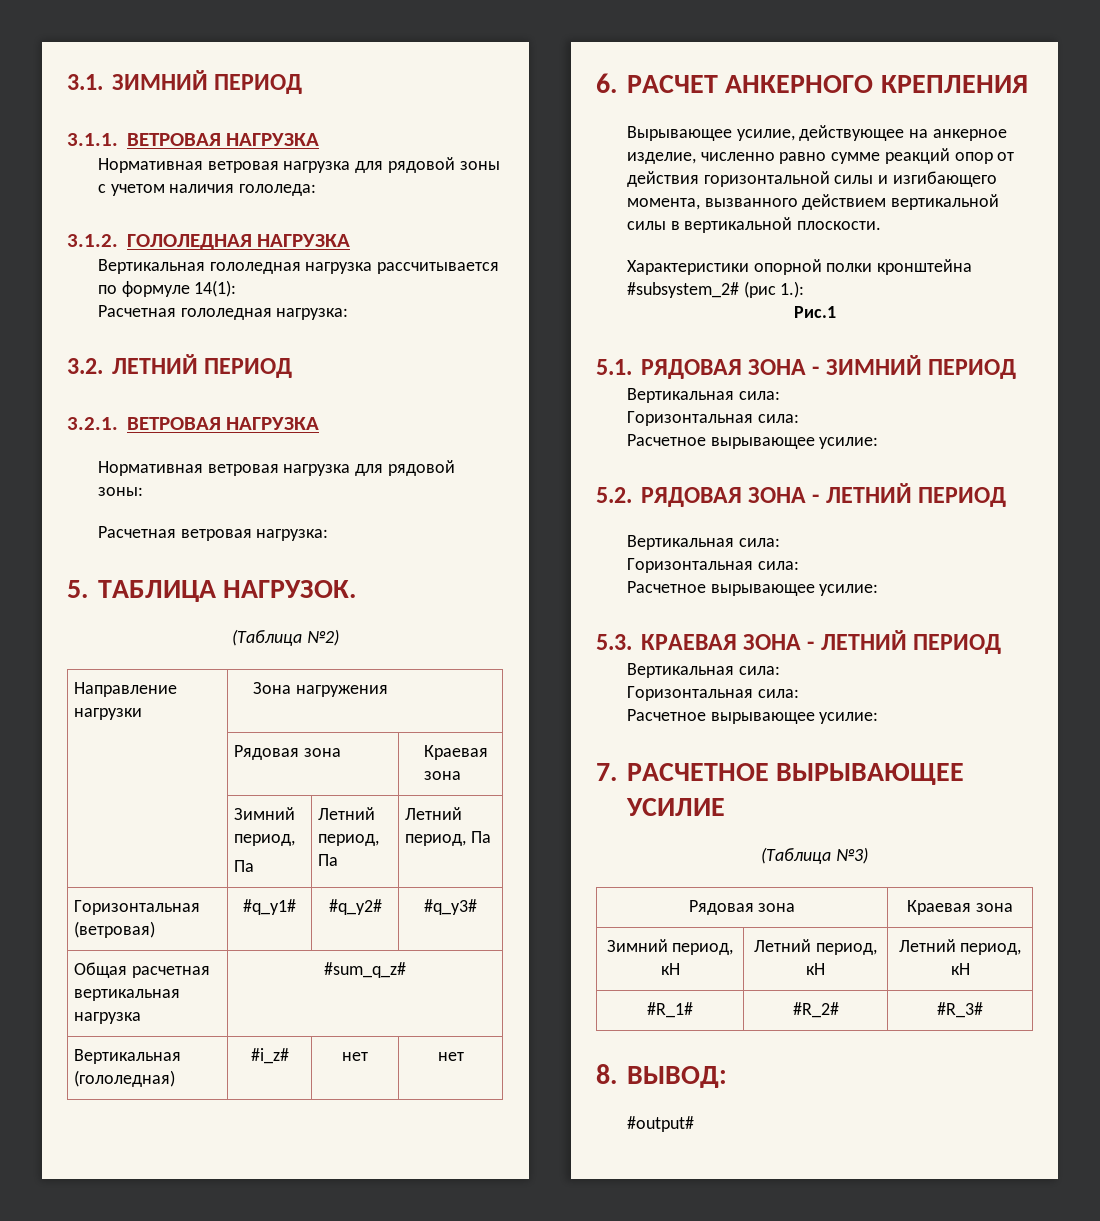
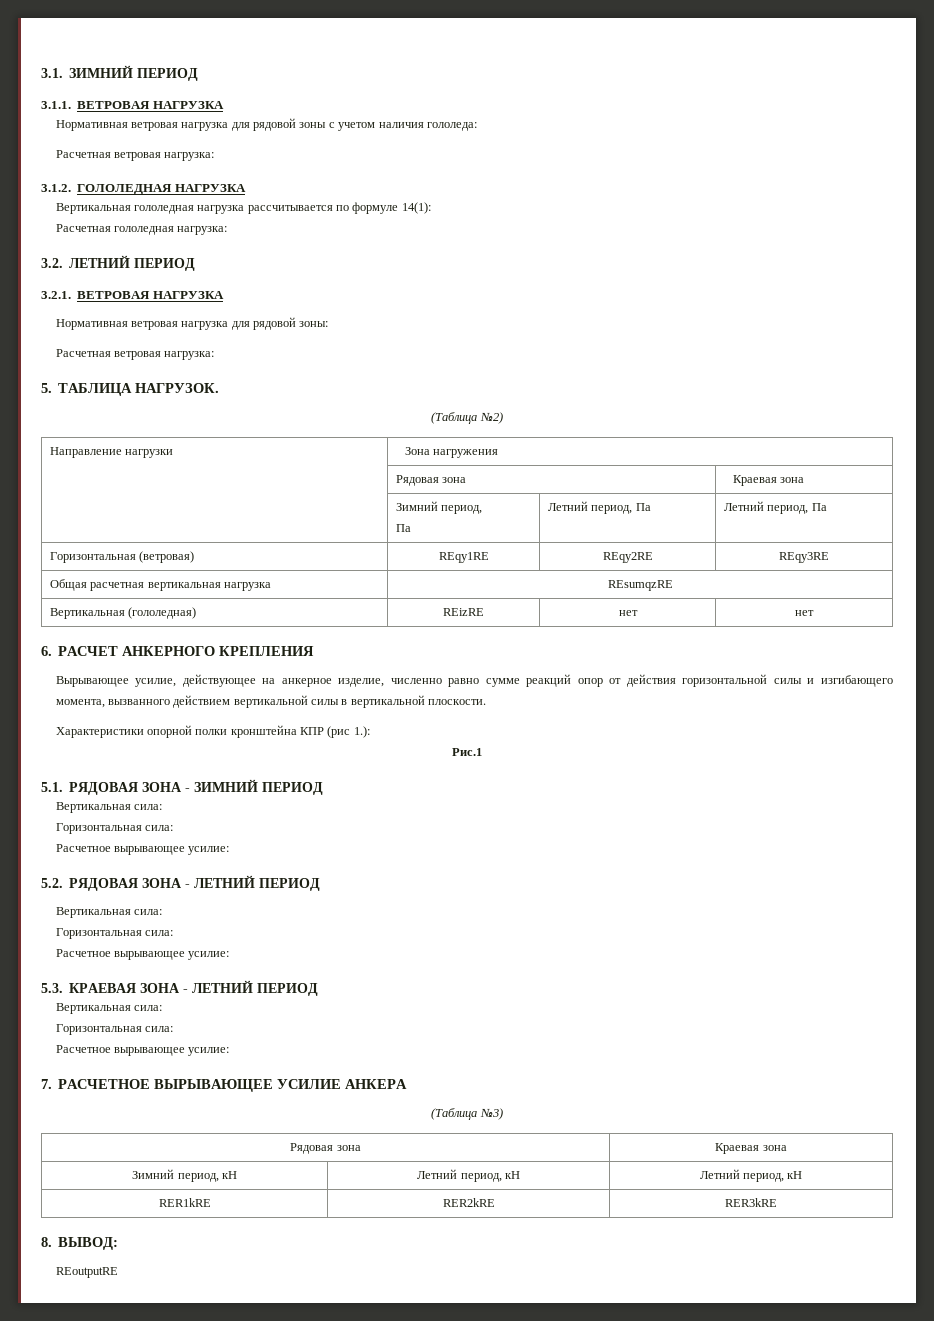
(317, 190) none -> [55,150,215,161] // Расчетная ветровая нагрузка:
[242,899,296,915] [328,899,382,915] [424,899,477,915] #q_y1# | #q_y2# | #q_y3# -> [438,552,489,563] [602,552,653,563] [779,552,829,563] REqy1RE | REqy2RE | REqy3RE
[324,962,406,978] #sum_q_z# -> [607,580,673,591] REsumqzRE
[250,1048,289,1064] #i_z# -> [443,608,484,616] REizRE
[626,282,739,298] #subsystem_2# -> [300,727,325,735] КПР
(725, 807) none -> [345,1079,408,1089] АНКЕРА
[647,1002,693,1018] [792,1002,839,1018] [937,1002,983,1018] #R_1# | #R_2# | #R_3# -> [158,1198,211,1207] [442,1198,495,1207] [725,1198,777,1207] RER1kRE | RER2kRE | RER3kRE
[626,1116,694,1132] #output# -> [55,1267,118,1278] REoutputRE

